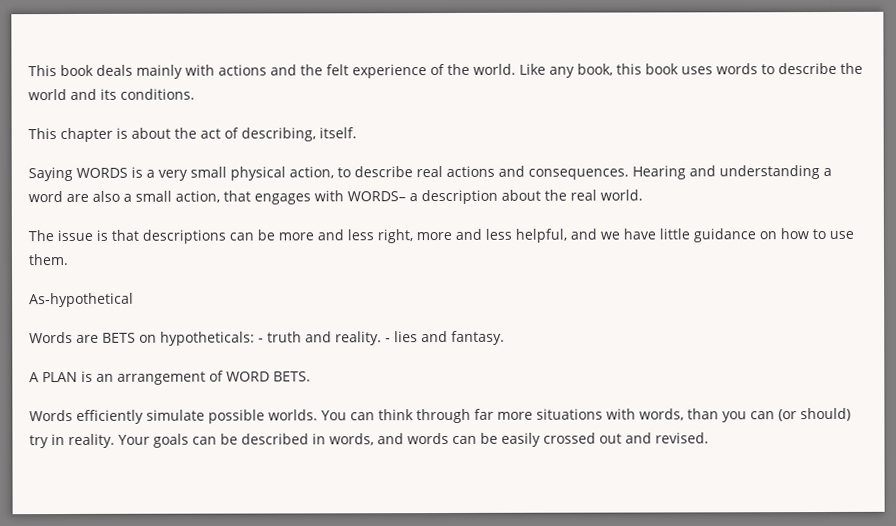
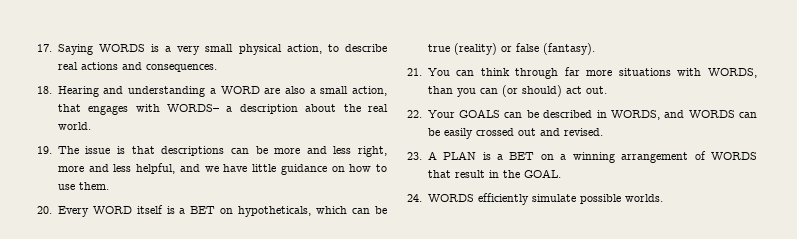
[28,62,863,79] [28,88,195,101] [28,127,357,143] This book deals mainly with actions and the felt experience of the world. Like any book, this book uses words to describe the world and its conditions. // This chapter is about the act of describing, itself. // -> [37,44,52,52] 17.
(629, 174) none -> [37,86,52,94] // 18.
[28,191,63,203] word -> [220,86,260,94] WORD
(643, 195) none -> [37,146,52,154] 19.
[29,292,134,308] [29,330,505,346] [29,370,311,385] [29,409,318,424] As-hypothetical // Words are BETS on hypotheticals: - truth and reality. - lies and fantasy. // A PLAN is an arrangement of WORD BETS. // Words efficiently simulate possible worlds. -> [37,205,388,217] [427,43,595,55] [407,68,422,76] 20. Every WORD itself is a BET on hypotheticals, which can be true (reality) or false (fantasy). // 21.
[639,408,684,421] words, -> [708,68,757,78] WORDS,
[29,433,189,449] try in reality. Your goals -> [565,86,607,94] [407,109,501,118] act out. // 22. Your GOALS
[329,432,449,446] words, and words -> [610,110,735,120] WORDS, and WORDS
(709, 438) none -> [407,151,757,163] [427,169,561,178] [407,193,663,205] // 23. A PLAN is a BET on a winning arrangement of WORDS that result in the GOAL. // 24. WORDS efficiently simulate possible worlds.

